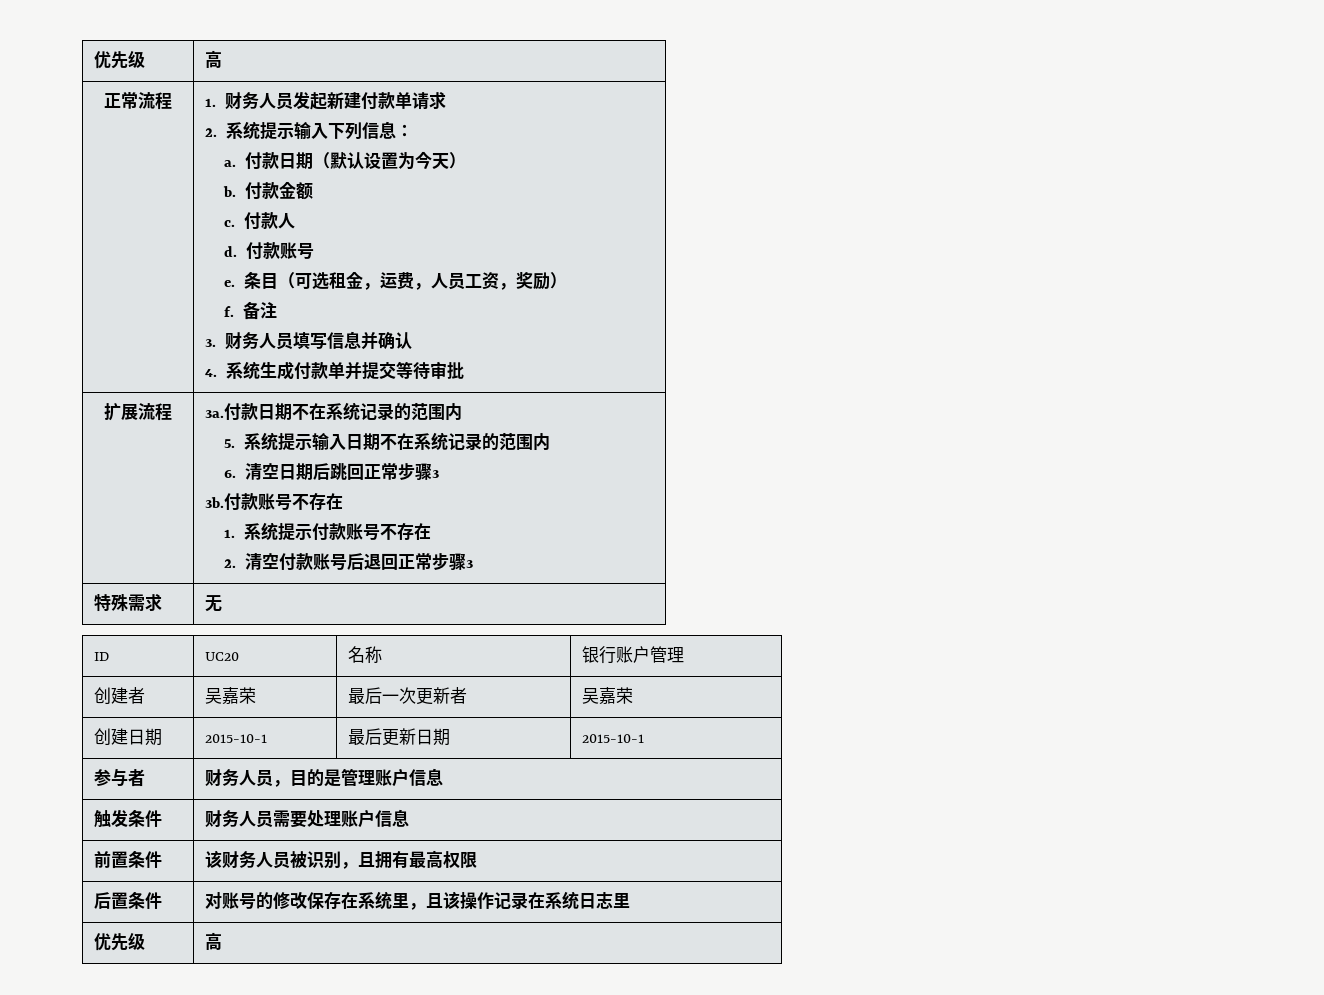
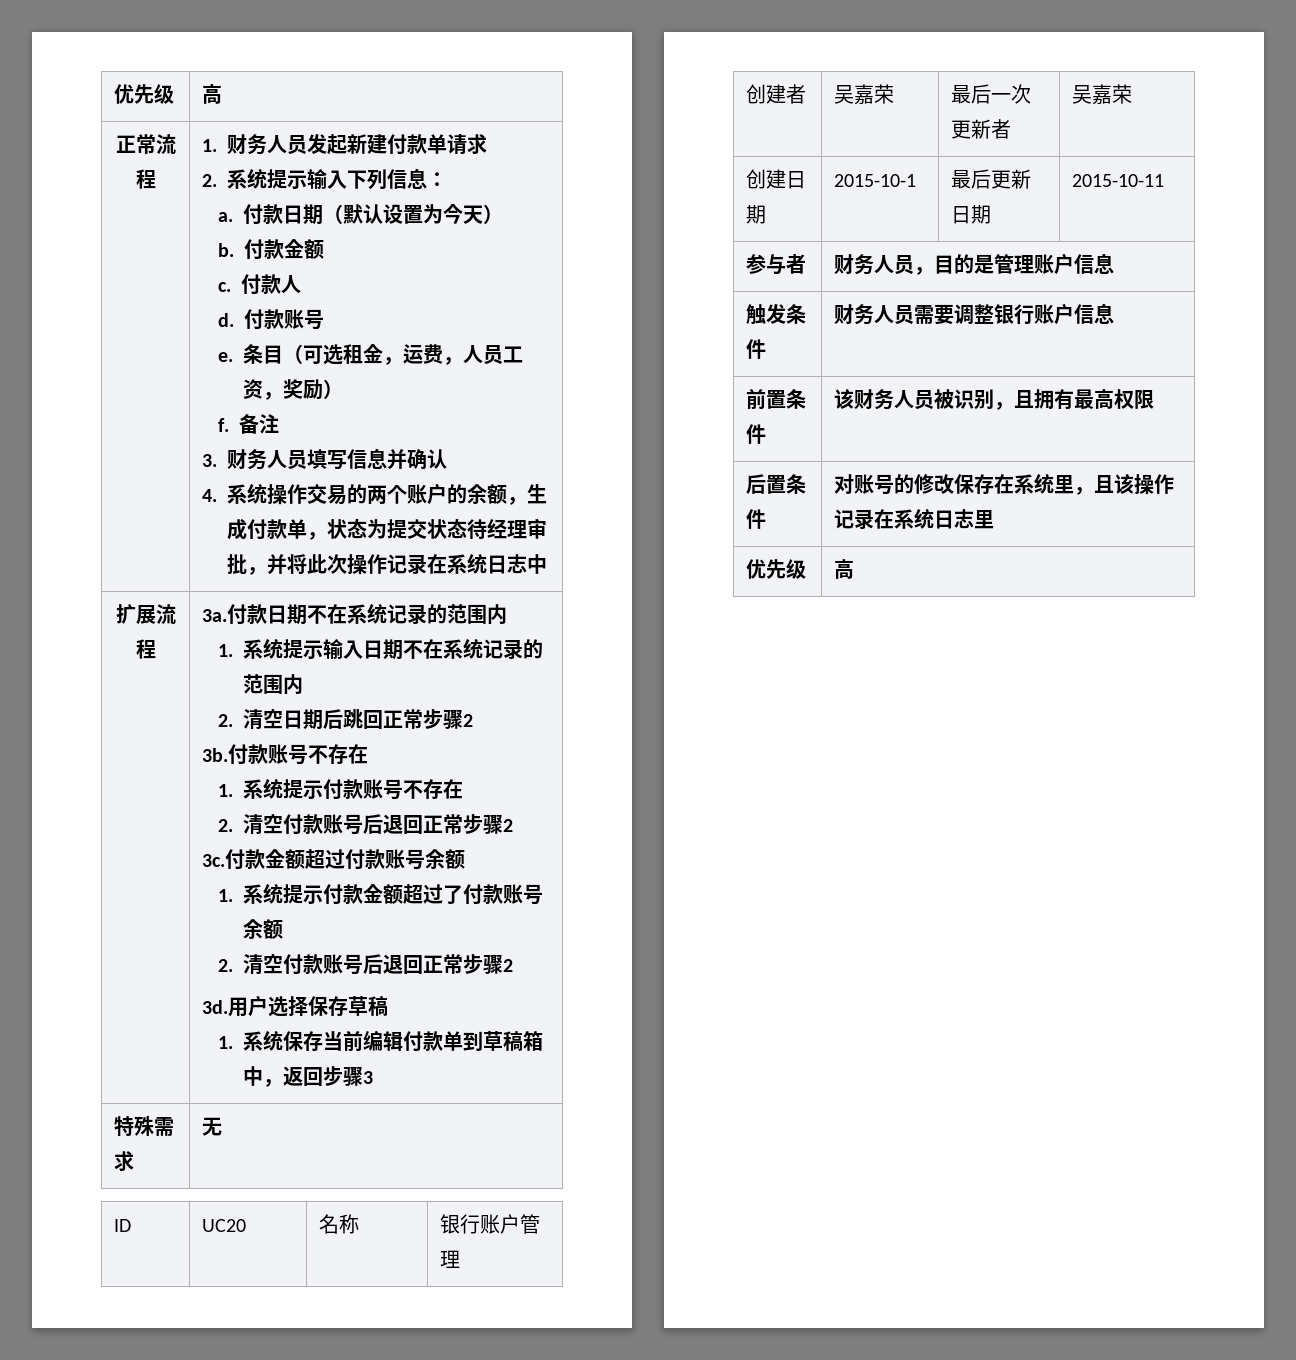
[259,361,464,380] 生成付款单并提交等待审批 -> [267,483,548,505] [227,518,548,540] [227,553,548,575] 操作交易的两个账户的余额，生成付款单，状态为提交状态待经理审批，并将此次操作记录在系统日志中
[224,439,236,448] 5. -> [217,644,233,657] 1.
[224,470,237,478] 6. -> [217,714,233,727] 2.
[431,470,439,478] 3 -> [462,714,473,727] 2
(466, 562) none -> [502,819,513,832] [202,849,466,870] [217,883,543,905] [242,919,283,939] [217,954,513,975] [202,995,389,1017] [217,1030,543,1052] [242,1066,363,1087] 2 // 3c.付款金额超过付款账号余额 // 1.系统提示付款金额超过了付款账号余额 // 2.清空付款账号后退回正常步骤2 // 3d.用户选择保存草稿 // 1.系统保存当前编辑付款单到草稿箱中，返回步骤
[582,734,645,743] 2015-10-1 -> [1072,174,1165,187] 2015-10-11
[307,810,342,827] 处理 -> [954,304,1035,325] 调整银行

